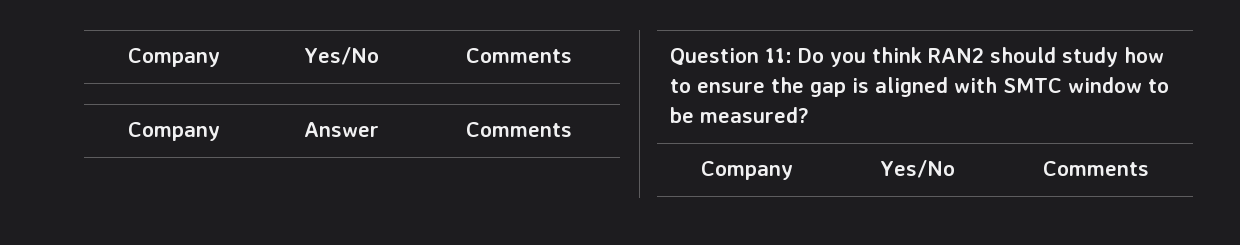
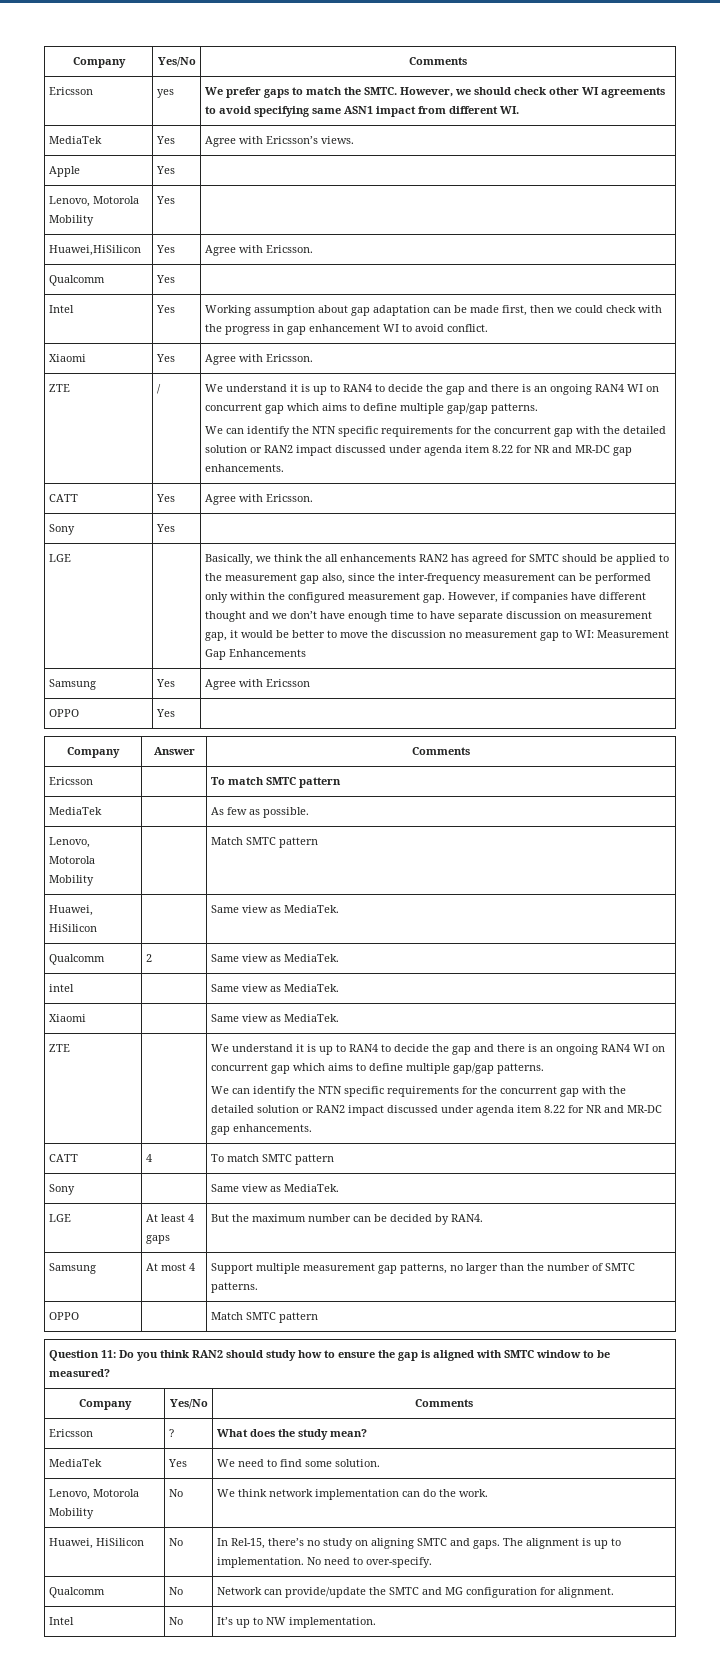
[128,48,220,67] [303,47,379,65] [466,48,572,63] [128,122,220,141] [303,122,379,137] [466,122,572,137] Company | Yes/No | Comments // Company | Answer | Comments -> [72,57,126,68] [157,57,196,67] [409,57,467,65] [48,87,93,95] [156,89,174,98] [204,87,665,98] [204,106,519,117] [48,136,102,144] [155,136,175,144] [204,136,354,147] [48,166,80,177] [155,166,175,174] [48,196,139,207] [48,215,94,226] [155,196,175,204] [48,245,141,256] [155,245,175,253] [204,245,313,256] [48,275,105,286] [155,275,175,283] [48,305,74,313] [155,305,175,313] [204,305,662,316] [204,324,488,335] [48,354,86,362] [155,354,175,362] [204,354,313,365] [48,384,70,392] [156,384,161,394] [204,384,659,395] [204,403,538,414] [204,426,666,437] [204,445,632,456] [204,464,284,472] [48,494,78,502] [155,494,175,502] [204,494,313,505] [48,524,75,535] [155,524,175,532] [48,554,71,562] [204,554,669,565] [204,573,651,584] [204,592,646,603] [204,611,652,622] [204,630,669,641] [204,649,306,660] [48,679,96,690] [155,679,175,687] [204,679,310,690] [48,709,79,717] [155,709,175,717] [67,747,120,758] [153,747,195,755] [412,747,470,755] [48,777,93,785] [210,777,341,788] [48,807,102,815] [210,807,309,818] [48,837,90,848] [48,856,95,864] [48,875,94,886] [210,837,318,848] [48,905,93,916] [48,924,97,932] [210,905,339,913] [48,954,105,965] [145,954,152,962] [210,954,339,962] [48,984,74,992] [210,984,339,992] [48,1014,86,1022] [210,1014,339,1022] [48,1044,70,1052] [210,1044,665,1055] [210,1063,544,1074] [210,1086,626,1097] [210,1105,662,1116] [210,1124,312,1135] [48,1154,78,1162] [145,1154,152,1162] [210,1154,334,1165] [48,1184,75,1195] [210,1184,339,1192] [48,1214,71,1222] [145,1214,194,1222] [145,1235,170,1244] [210,1214,483,1225] [48,1263,96,1274] [145,1263,195,1271] [210,1263,635,1274] [210,1282,258,1293] [48,1312,79,1320] [210,1312,318,1323] Company | Yes/No | Comments // Ericsson | yes | We prefer gaps to match the SMTC. However, we should check other WI agreements to avoid specifying same ASN1 impact from different WI. // MediaTek | Yes | Agree with Ericsson’s views. // Apple | Yes | // Lenovo, Motorola Mobility | Yes | // Huawei,HiSilicon | Yes | Agree with Ericsson. // Qualcomm | Yes | // Intel | Yes | Working assumption about gap adaptation can be made first, then we could check with the progress in gap enhancement WI to avoid conflict. // Xiaomi | Yes | Agree with Ericsson. // ZTE | / | We understand it is up to RAN4 to decide the gap and there is an ongoing RAN4 WI on concurrent gap which aims to define multiple gap/gap patterns. // We can identify the NTN specific requirements for the concurrent gap with the detailed solution or RAN2 impact discussed under agenda item 8.22 for NR and MR-DC gap enhancements. // CATT | Yes | Agree with Ericsson. // Sony | Yes | // LGE | | Basically, we think the all enhancements RAN2 has agreed for SMTC should be applied to the measurement gap also, since the inter-frequency measurement can be performed only within the configured measurement gap. However, if companies have different thought and we don’t have enough time to have separate discussion on measurement gap, it would be better to move the discussion no measurement gap to WI: Measurement Gap Enhancements // Samsung | Yes | Agree with Ericsson // OPPO | Yes | // Company | Answer | Comments // Ericsson | | To match SMTC pattern // MediaTek | | As few as possible. // Lenovo, Motorola Mobility | | Match SMTC pattern // Huawei, HiSilicon | | Same view as MediaTek. // Qualcomm | 2 | Same view as MediaTek. // intel | | Same view as MediaTek. // Xiaomi | | Same view as MediaTek. // ZTE | | We understand it is up to RAN4 to decide the gap and there is an ongoing RAN4 WI on concurrent gap which aims to define multiple gap/gap patterns. // We can identify the NTN specific requirements for the concurrent gap with the detailed solution or RAN2 impact discussed under agenda item 8.22 for NR and MR-DC gap enhancements. // CATT | 4 | To match SMTC pattern // Sony | | Same view as MediaTek. // LGE | At least 4 gaps | But the maximum number can be decided by RAN4. // Samsung | At most 4 | Support multiple measurement gap patterns, no larger than the number of SMTC patterns. // OPPO | | Match SMTC pattern
(1149, 168) none -> [48,1429,93,1437] [168,1429,174,1437] [216,1429,367,1440] [48,1459,102,1467] [167,1459,187,1467] [216,1459,380,1467] [48,1489,139,1500] [48,1508,94,1519] [168,1489,183,1497] [216,1489,488,1500] [48,1538,144,1549] [168,1538,183,1546] [216,1538,621,1549] [216,1557,432,1568] [48,1587,105,1598] [168,1587,183,1595] [216,1587,614,1598] [48,1617,74,1625] [168,1617,183,1625] [216,1617,376,1628] // Ericsson | ? | What does the study mean? // MediaTek | Yes | We need to find some solution. // Lenovo, Motorola Mobility | No | We think network implementation can do the work. // Huawei, HiSilicon | No | In Rel-15, there’s no study on aligning SMTC and gaps. The alignment is up to implementation. No need to over-specify. // Qualcomm | No | Network can provide/update the SMTC and MG configuration for alignment. // Intel | No | It’s up to NW implementation.

